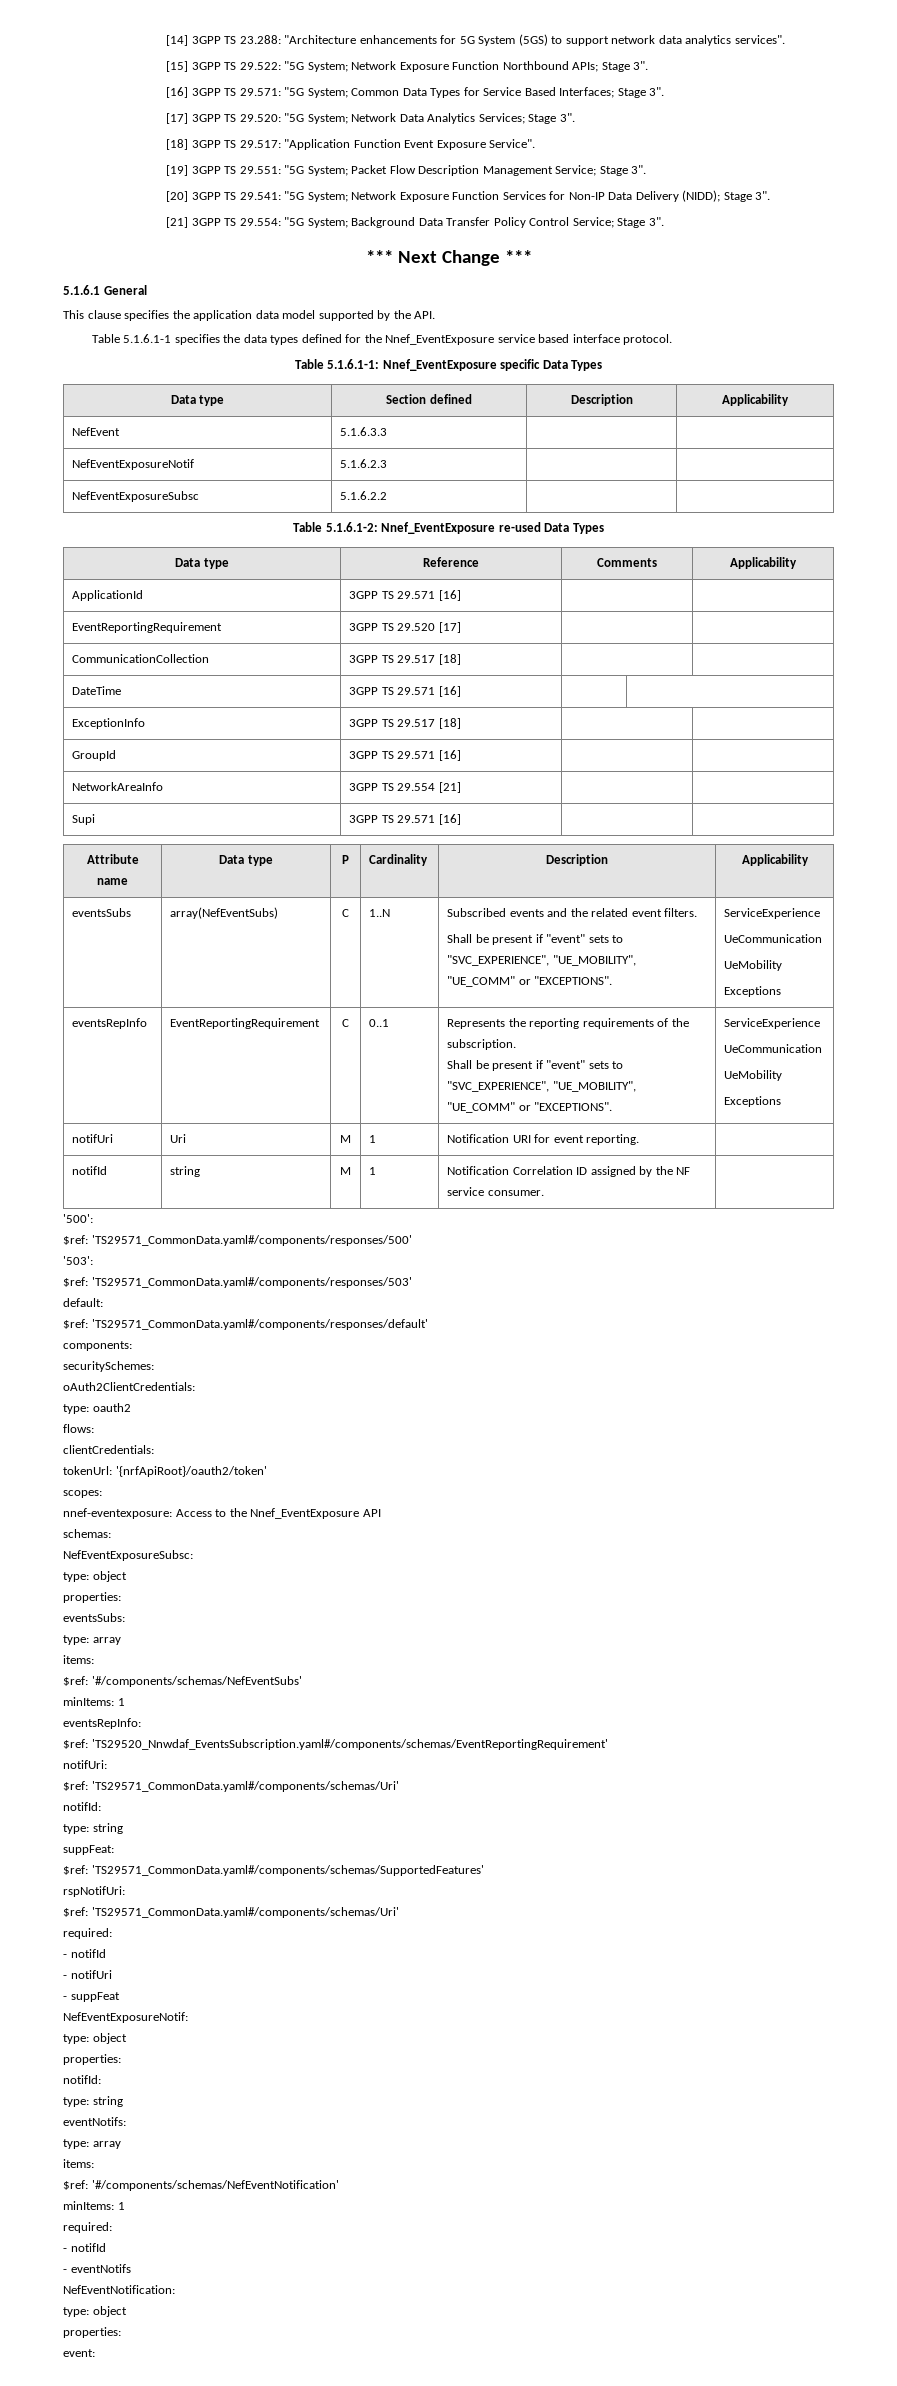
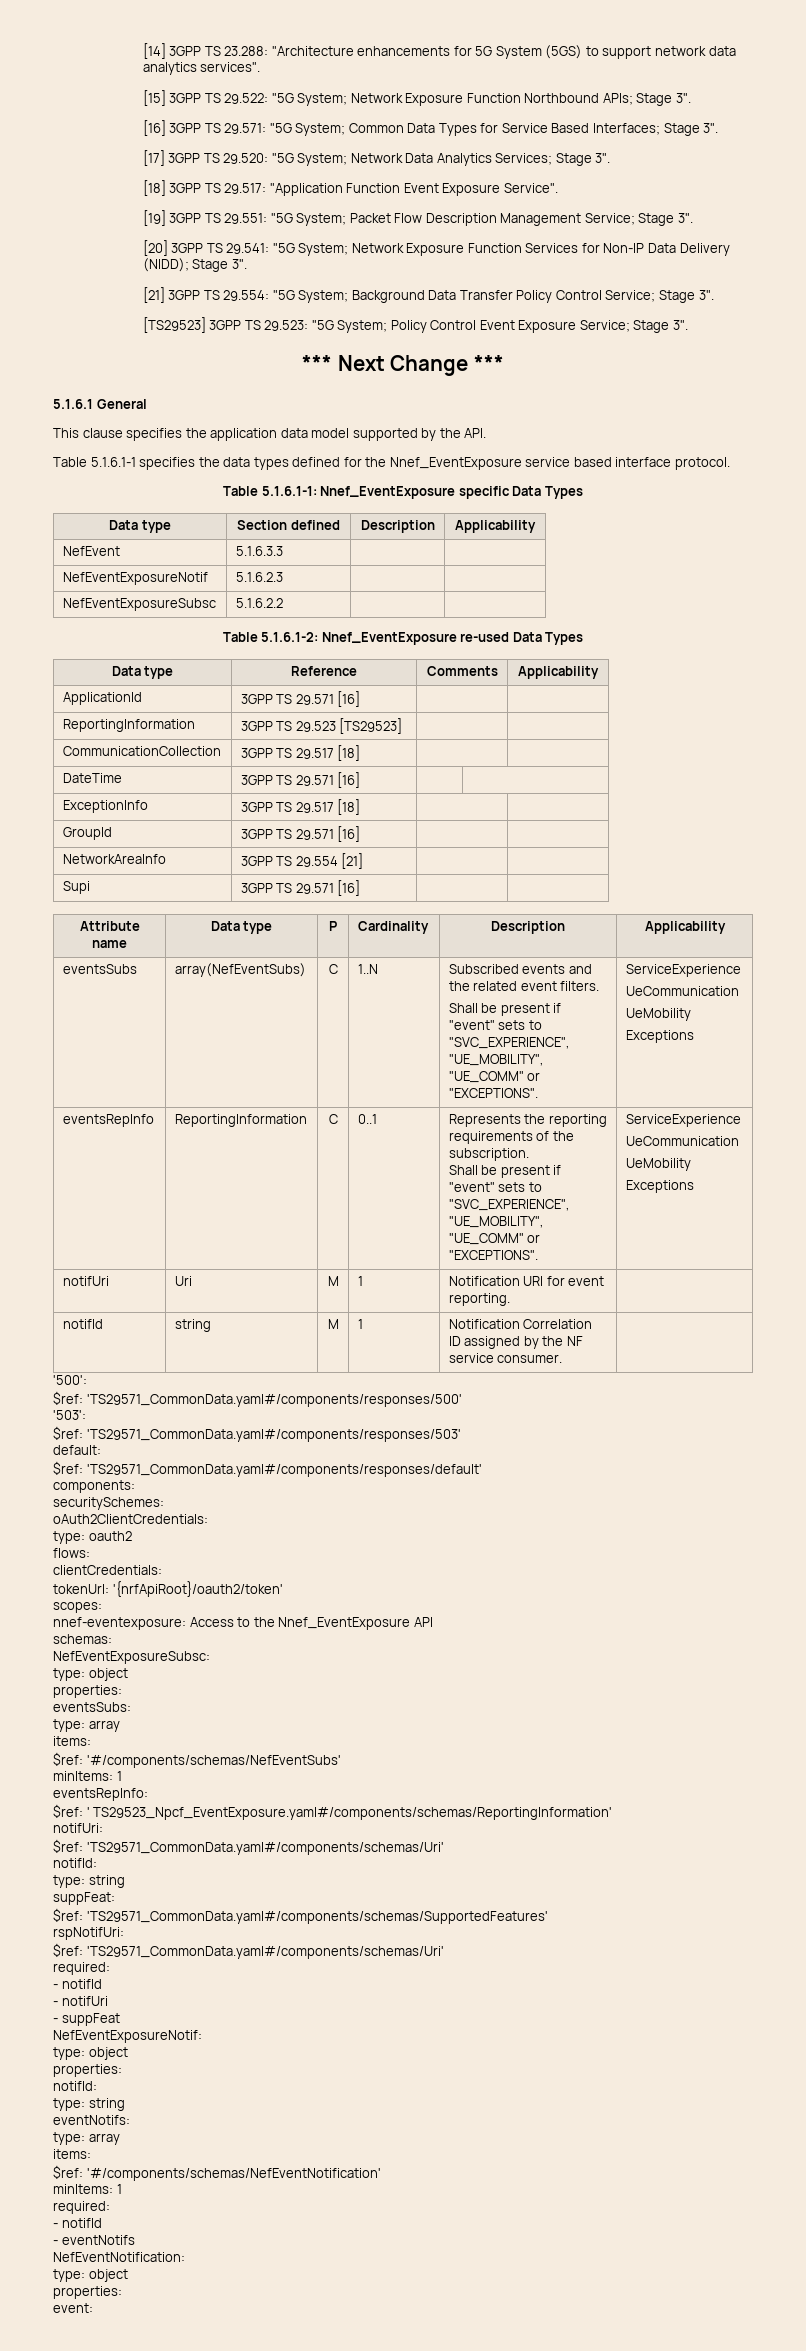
(664, 221) none -> [142,317,688,333] // [TS29523] 3GPP TS 29.523: "5G System; Policy Control Event Exposure Service; Stage 3".
[72,622,223,633] [349,622,461,633] EventReportingRequirement | 3GPP TS 29.520 [17] -> [62,719,195,732] [240,718,403,734] ReportingInformation | 3GPP TS 29.523 [TS29523]
[170,1018,321,1029] EventReportingRequirement -> [174,1114,307,1127] ReportingInformation
[91,1739,608,1750] 'TS29520_Nnwdaf_EventsSubscription.yaml#/components/schemas/EventReportingRequirement' -> [86,1807,613,1820] ' TS29523_Npcf_EventExposure.yaml#/components/schemas/ReportingInformation'

